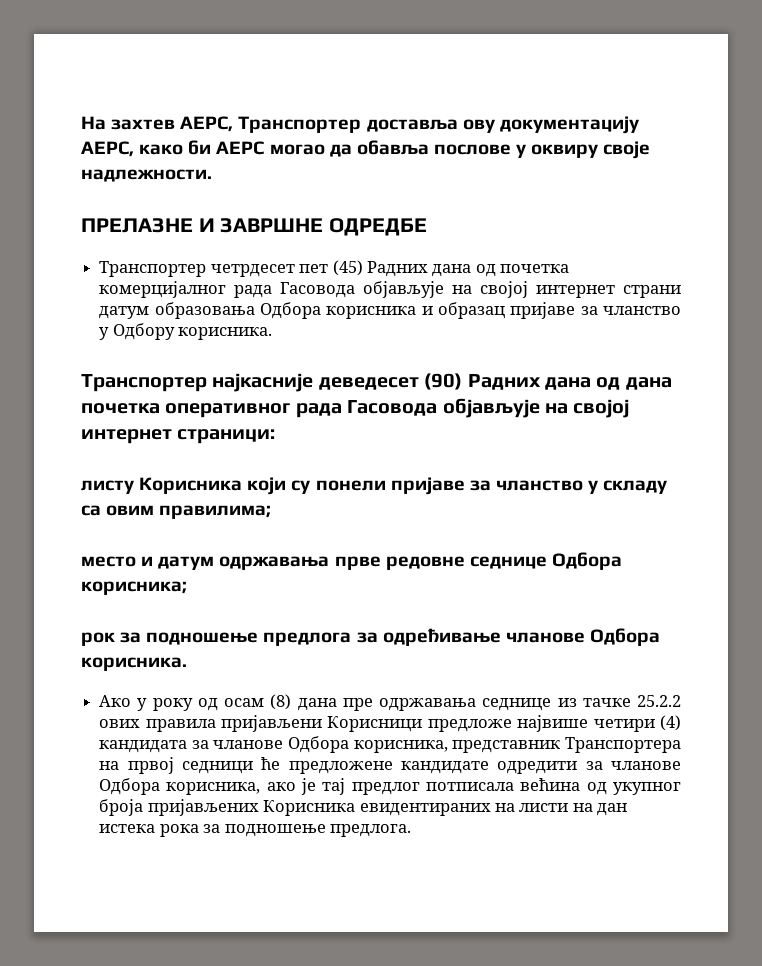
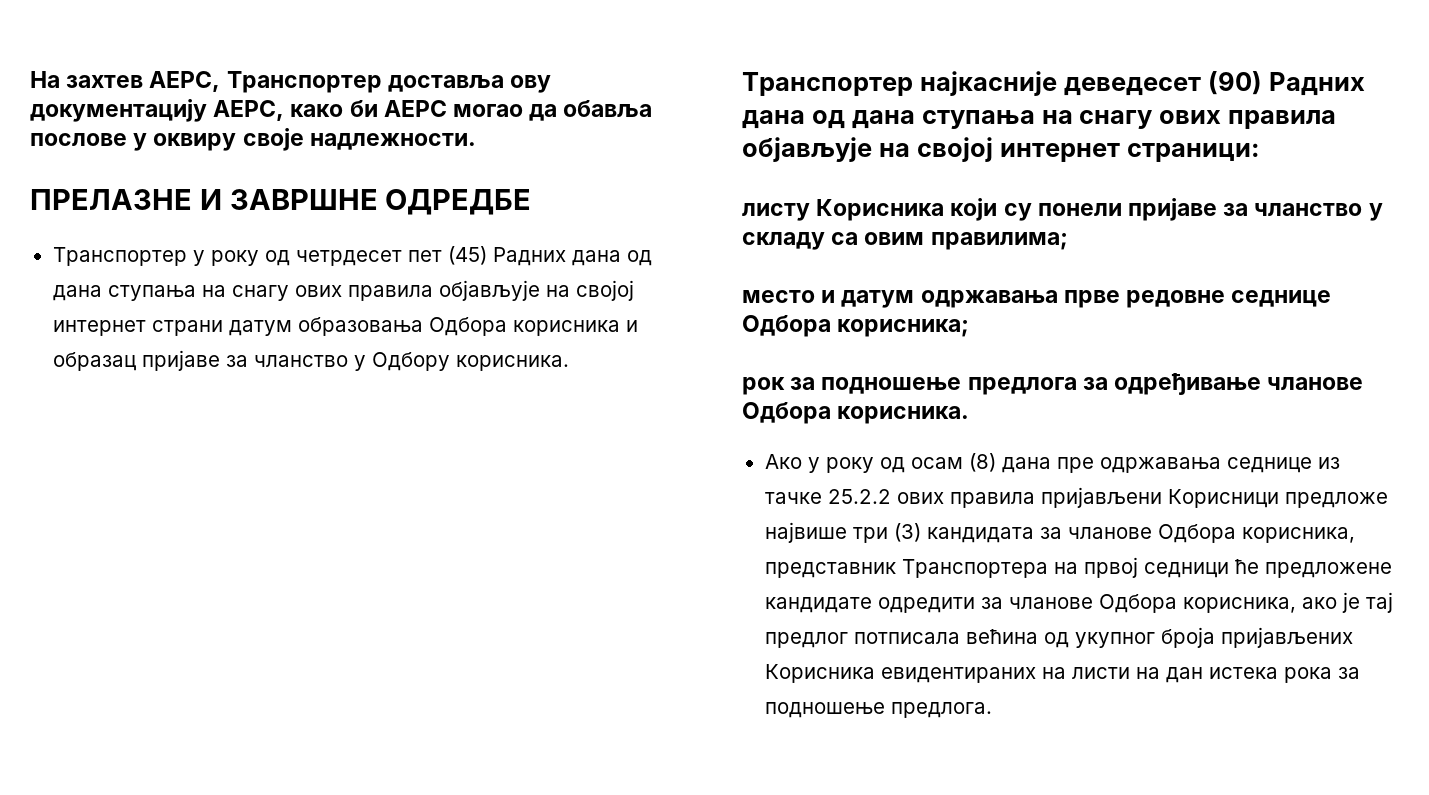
(207, 269) none -> [192,250,290,266] у року од
[500,264,570,273] [99,281,356,298] почетка комерцијалног рада Гасовода -> [52,285,433,301] дана ступања на снагу ових правила
[81,400,438,418] почетка оперативног рада Гасовода -> [921,110,1337,129] ступања на снагу ових правила
[593,715,681,732] четири (4) -> [852,523,921,543] три (3)

